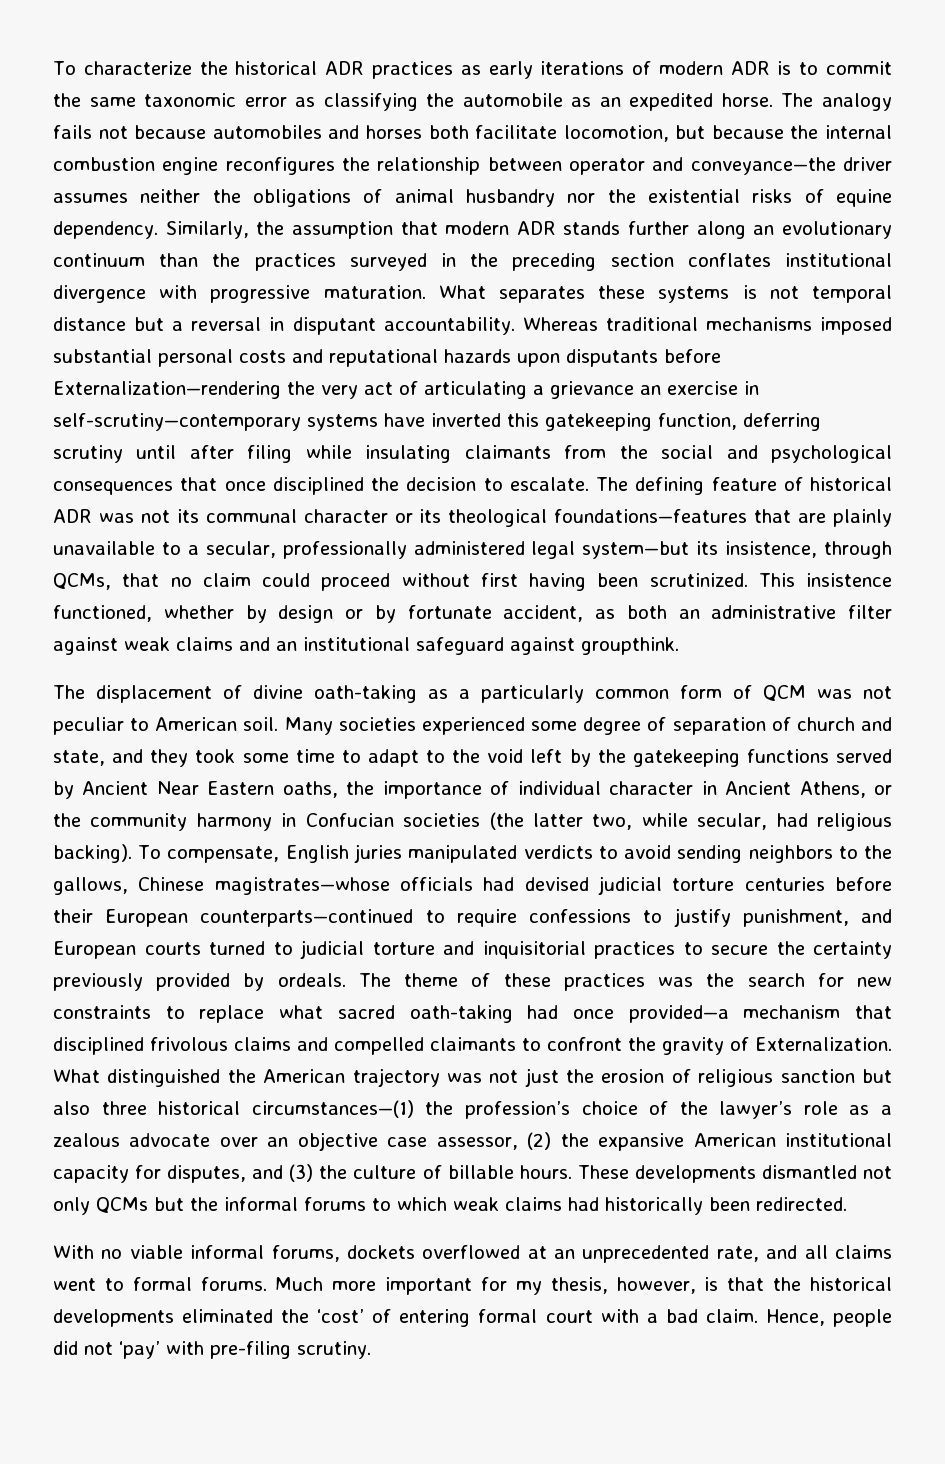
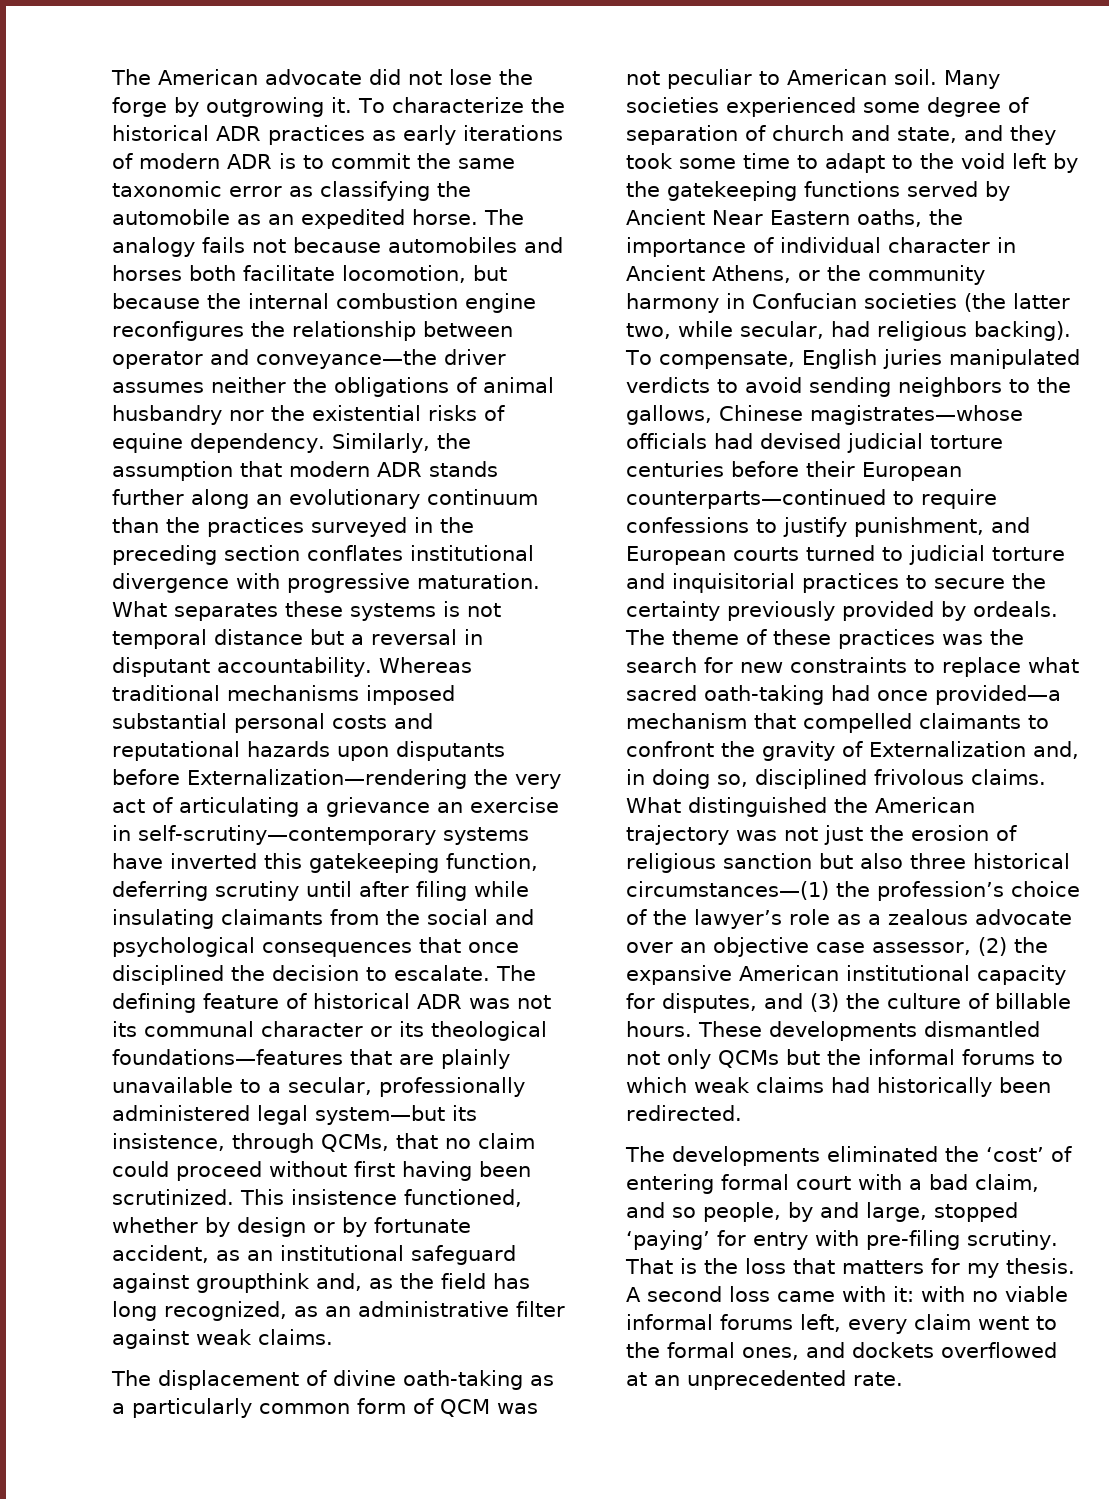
(53, 68) none -> [111,69,533,85] [112,97,352,117] The American advocate did not lose the forge by outgrowing it.
[626,605,667,619] both -> [247,1245,516,1265] [112,1273,530,1293] [112,1301,318,1321] an institutional safeguard against groupthink and, as the field has long recognized, as
[176,637,679,655] claims and an institutional safeguard against groupthink. -> [258,1329,333,1345] claims.
[53,1037,328,1055] disciplined frivolous claims and -> (796, 721) none
[755,1037,892,1051] Externalization. -> [869,741,1079,759] [626,769,1046,789] Externalization and, in doing so, disciplined frivolous claims.
[53,1245,892,1263] [53,1277,892,1295] With no viable informal forums, dockets overflowed at an unprecedented rate, and all claims went to formal forums. Much more important for my thesis, however, is that the historical -> [625,1146,665,1162] The
[705,1309,893,1327] [53,1341,371,1359] claim. Hence, people did not ‘pay’ with pre-filing scrutiny. -> [975,1174,1039,1192] [626,1202,1018,1222] [626,1230,1058,1250] [625,1258,1075,1278] [626,1286,1068,1302] [626,1314,1057,1334] [626,1342,1057,1360] [626,1370,903,1390] claim, and so people, by and large, stopped ‘paying’ for entry with pre-filing scrutiny. That is the loss that matters for my thesis. A second loss came with it: with no viable informal forums left, every claim went to the formal ones, and dockets overflowed at an unprecedented rate.

